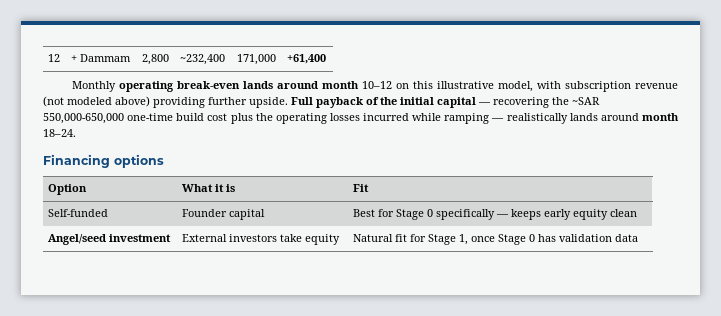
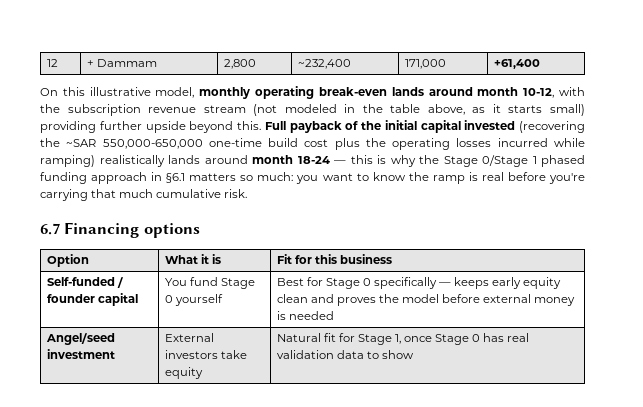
[71,81,116,92] Monthly -> [40,87,251,99] On this illustrative model, monthly
[361,81,561,92] 10–12 on this illustrative model, with -> [523,87,585,98] [40,104,60,113] 10-12, with the
(678, 86) none -> [203,105,246,113] stream
[115,96,288,108] above) providing further upside. -> [344,104,586,116] [40,121,261,133] in the table above, as it starts small) providing further upside beyond this.
[478,97,549,108] — recovering -> [464,120,585,133] invested (recovering
[444,113,505,124] ramping — -> [40,155,95,167] ramping)
[43,129,76,137] 18–24. // -> [297,155,585,167] [40,172,585,184] [40,189,248,201] [40,223,60,235] 18-24 — this is why the Stage 0/Stage 1 phased funding approach in §6.1 matters so much: you want to know the ramp is real before you're carrying that much cumulative risk. // 6.7
[48,209,109,217] [182,209,266,220] // Self-funded | Founder capital -> [294,254,392,264] [46,277,124,288] [46,293,138,306] [164,277,255,289] [164,294,223,306] for this business // Self-funded / founder capital | You fund Stage 0 yourself
(638, 213) none -> [310,294,576,306] [276,311,334,320] and proves the model before external money is needed
(557, 238) none -> [507,333,530,342] real
(639, 238) none -> [366,350,414,359] to show

